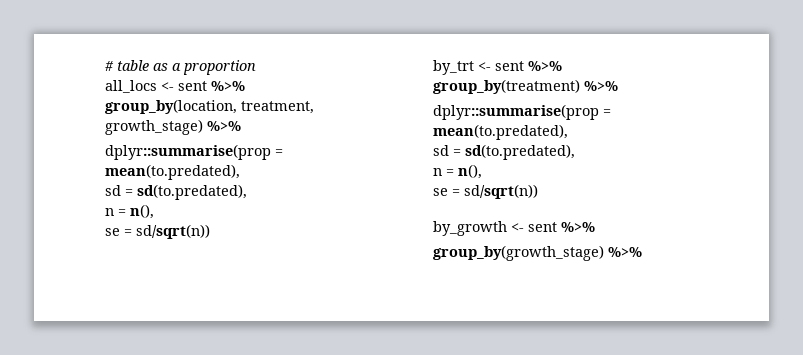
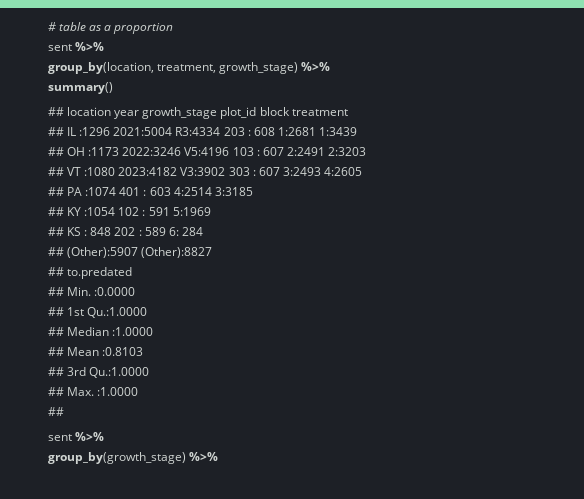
[105,80,174,93] all_locs <- -> (174, 28) none
[105,144,283,160] [105,164,240,180] [105,184,247,200] [105,204,154,219] [105,224,210,239] [433,60,562,75] [433,79,618,94] [433,104,611,120] [433,124,568,140] [433,144,575,160] [433,164,482,179] [433,184,538,199] [433,221,524,236] dplyr::summarise(prop = mean(to.predated), // sd = sd(to.predated), // n = n(), // se = sd/sqrt(n)) // by_trt <- sent %>% // group_by(treatment) %>% // dplyr::summarise(prop = mean(to.predated), // sd = sd(to.predated), // n = n(), // se = sd/sqrt(n)) // by_growth <- -> [48,82,113,94] [48,107,348,119] [48,127,357,136] [48,147,366,156] [48,167,362,176] [48,187,253,196] [48,207,211,216] [48,227,203,236] [48,247,213,258] [48,267,133,279] [48,287,136,296] [48,307,148,318] [48,327,154,336] [48,347,144,356] [48,367,150,378] [48,387,139,396] [48,407,64,416] summary() // ## location year growth_stage plot_id block treatment // ## IL :1296 2021:5004 R3:4334 203 : 608 1:2681 1:3439 // ## OH :1173 2022:3246 V5:4196 103 : 607 2:2491 2:3203 // ## VT :1080 2023:4182 V3:3902 303 : 607 3:2493 4:2605 // ## PA :1074 401 : 603 4:2514 3:3185 // ## KY :1054 102 : 591 5:1969 // ## KS : 848 202 : 589 6: 284 // ## (Other):5907 (Other):8827 // ## to.predated // ## Min. :0.0000 // ## 1st Qu.:1.0000 // ## Median :1.0000 // ## Mean :0.8103 // ## 3rd Qu.:1.0000 // ## Max. :1.0000 // ## //

